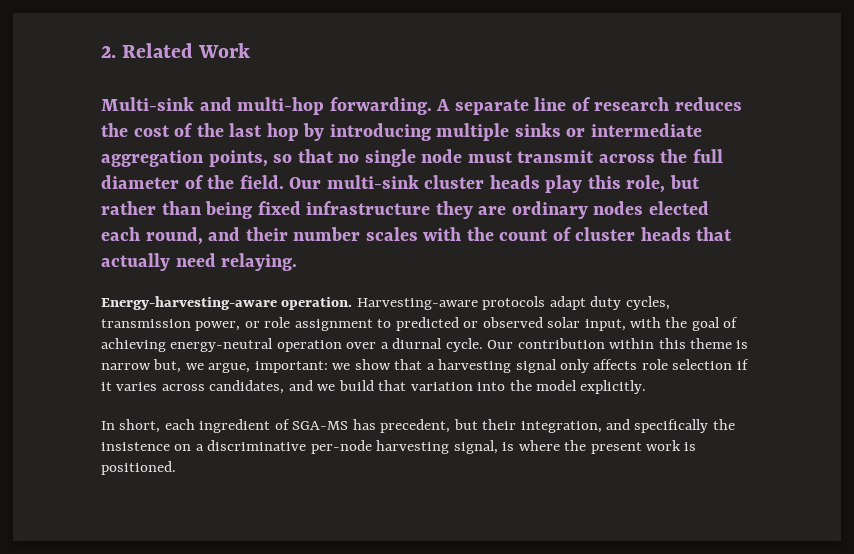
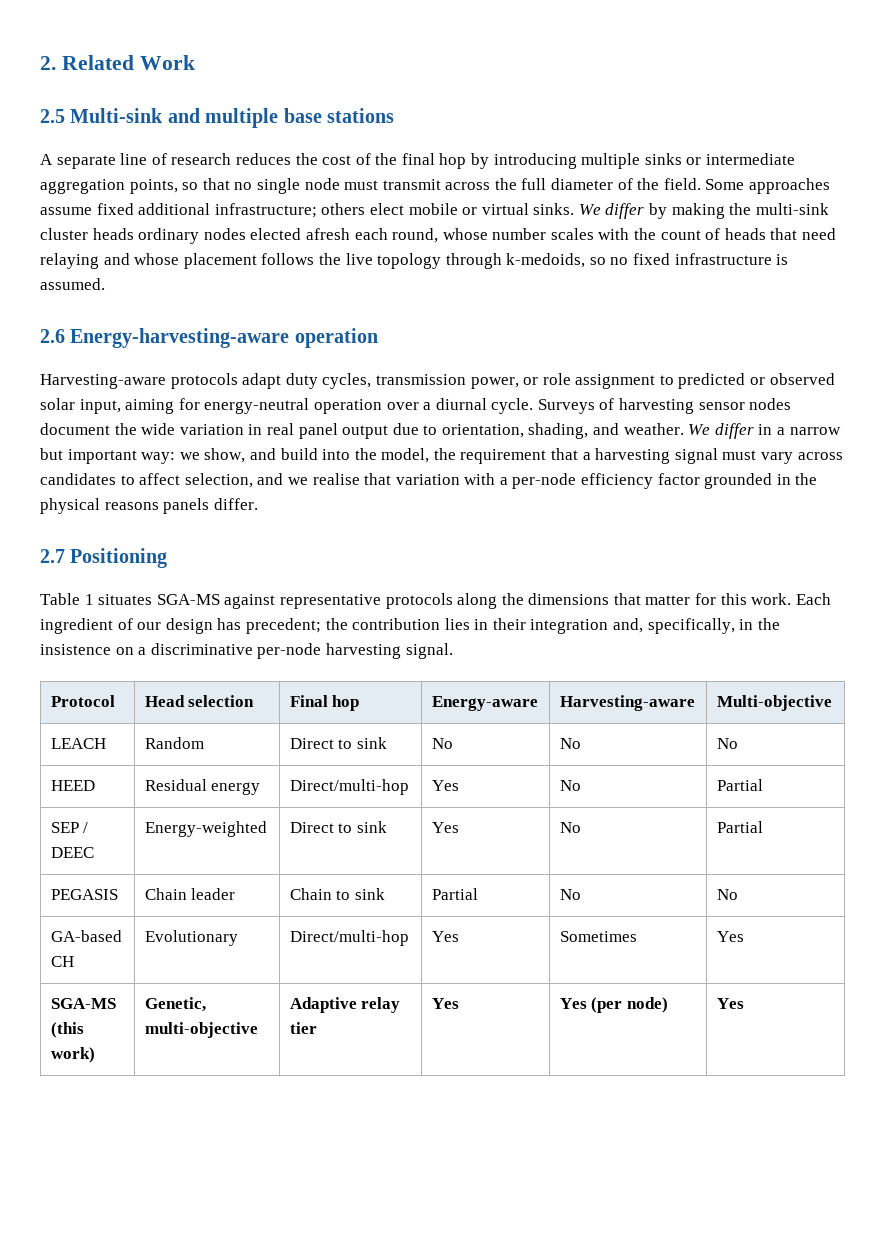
(251, 50) none -> [40,109,65,123] 2.5
[237,97,432,115] multi-hop forwarding. -> [205,108,394,128] multiple base stations //
[229,123,263,137] last -> [401,153,435,165] final
[289,175,700,193] [101,201,507,219] Our multi-sink cluster heads play this role, but rather than being fixed infrastructure they are -> [705,178,831,194] [40,203,829,219] [40,228,134,240] Some approaches assume fixed additional infrastructure; others elect mobile or virtual sinks. We differ by making the multi-sink cluster heads
(709, 208) none -> [305,228,350,240] afresh
[208,227,288,241] and their -> [442,228,488,240] whose
[575,227,636,241] cluster -> (721, 234) none
[101,253,298,271] [101,296,353,310] actually need relaying. // Energy-harvesting-aware operation. -> [802,228,837,240] [40,253,789,269] [40,278,105,290] [40,328,378,348] need relaying and whose placement follows the live topology through k-medoids, so no fixed infrastructure is assumed. // 2.6 Energy-harvesting-aware operation //
[630,317,739,331] [101,338,166,352] with the goal of achieving -> [125,398,200,414] aiming for
[487,338,749,349] [101,359,749,373] [101,380,285,394] Our contribution within this theme is narrow but, we argue, important: we show that a harvesting signal only affects role selection if it varies across candidates, -> [537,398,792,414] [40,423,841,439] [40,448,843,464] [40,473,253,488] Surveys of harvesting sensor nodes document the wide variation in real panel output due to orientation, shading, and weather. We differ in a narrow but important way: we show, and build into the model, the requirement that a harvesting signal must vary across candidates to affect selection,
[338,380,374,391] build -> [312,473,360,485] realise
[477,380,647,394] [101,419,709,433] into the model explicitly. // In short, each ingredient of SGA-MS has precedent, but their integration, and specifically -> [464,473,818,489] [40,498,258,514] [40,548,168,568] [40,593,831,609] [40,618,754,634] with a per-node efficiency factor grounded in the physical reasons panels differ. // 2.7 Positioning // Table 1 situates SGA-MS against representative protocols along the dimensions that matter for this work. Each ingredient of our design has precedent; the contribution lies in their integration and, specifically, in
[453,440,697,454] [101,461,176,475] signal, is where the present work is positioned. -> [405,643,453,659] [50,695,115,707] [144,695,255,707] [289,695,360,711] [431,696,538,711] [559,695,695,711] [716,695,832,711] [50,738,106,749] [144,737,204,749] [289,737,387,749] [431,738,453,749] [559,738,581,749] [716,738,738,749] [50,780,95,791] [144,779,261,795] [289,779,409,795] [431,780,459,791] [559,780,581,791] [716,779,763,791] [50,822,89,833] [50,847,94,858] [144,821,267,837] [289,821,387,833] [431,822,459,833] [559,822,581,833] [716,821,763,833] [50,889,118,900] [144,888,236,900] [289,888,385,900] [431,888,478,900] [559,889,581,900] [716,889,738,900] [50,930,122,942] [50,956,74,967] [144,930,238,946] [289,930,409,946] [431,931,459,942] [559,931,637,942] [716,931,744,942] [50,998,116,1009] [50,1022,84,1038] [50,1047,95,1063] [144,997,206,1012] [144,1022,258,1038] [289,997,401,1013] [289,1022,317,1034] [431,998,459,1009] [559,997,668,1013] [716,998,744,1009] signal. // Protocol | Head selection | Final hop | Energy-aware | Harvesting-aware | Multi-objective // LEACH | Random | Direct to sink | No | No | No // HEED | Residual energy | Direct/multi-hop | Yes | No | Partial // SEP / DEEC | Energy-weighted | Direct to sink | Yes | No | Partial // PEGASIS | Chain leader | Chain to sink | Partial | No | No // GA-based CH | Evolutionary | Direct/multi-hop | Yes | Sometimes | Yes // SGA-MS (this work) | Genetic, multi-objective | Adaptive relay tier | Yes | Yes (per node) | Yes

